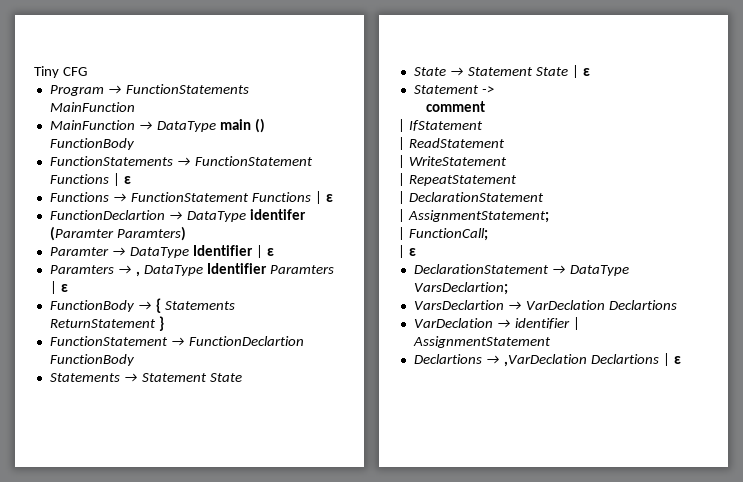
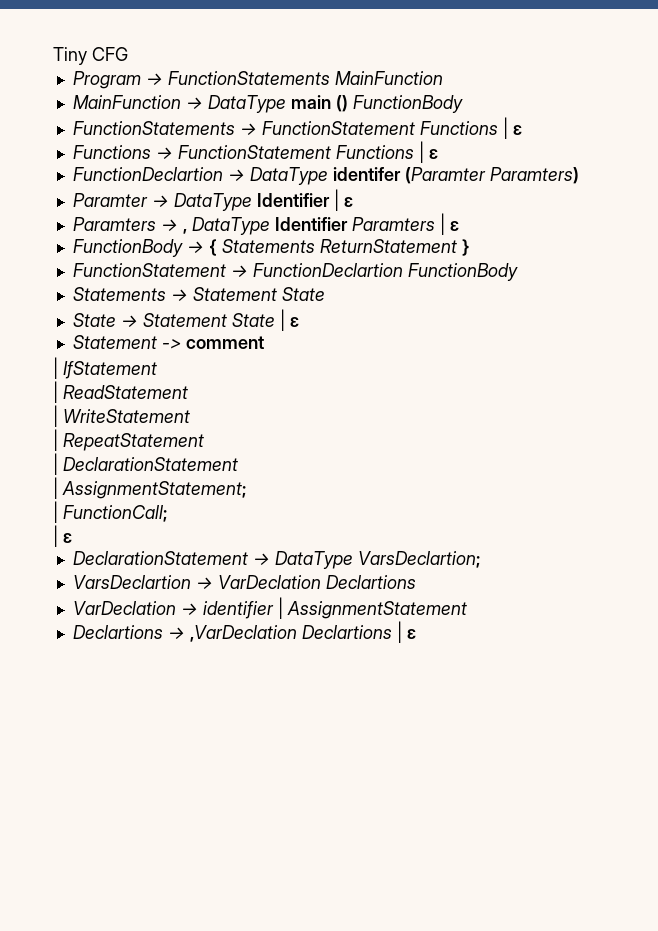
(494, 90) // -> (181, 344) none

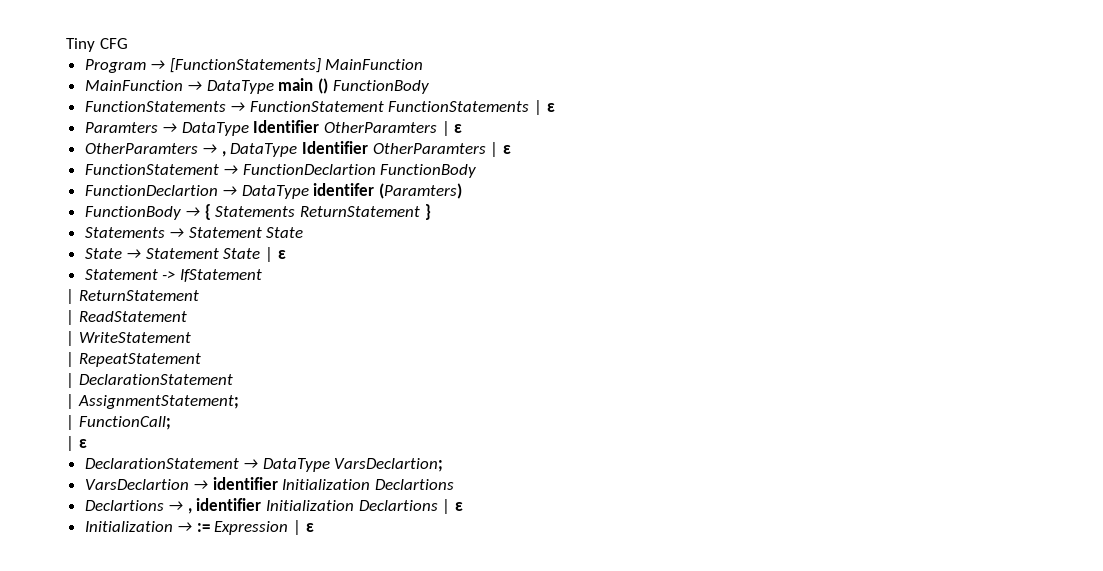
[167,71,330,85] FunctionStatements -> [169,58,321,73] [FunctionStatements]
[419,117,522,139] [72,141,438,163] [72,167,579,185] [72,189,353,211] [72,213,459,235] Functions | ε // Functions → FunctionStatement Functions | ε // FunctionDeclartion → DataType identifer (Paramter Paramters) // Paramter → DataType Identifier | ε // Paramters → , DataType Identifier Paramters | ε -> [388,100,555,115] [84,120,463,136] [84,141,511,157] [84,164,477,178] [84,183,463,199] FunctionStatements | ε // Paramters → DataType Identifier OtherParamters | ε // OtherParamters → , DataType Identifier OtherParamters | ε // FunctionStatement → FunctionDeclartion FunctionBody // FunctionDeclartion → DataType identifer (Paramters)
[72,263,518,281] // FunctionStatement → FunctionDeclartion FunctionBody -> (431, 212) none
[185,336,264,349] [53,357,157,379] comment // | IfStatement -> [179,269,262,282] [66,289,199,304] IfStatement // | ReturnStatement
[217,575,416,589] [72,597,467,619] VarDeclation Declartions // VarDeclation → identifier | AssignmentStatement -> [212,477,455,490] identifier Initialization Declartions
[189,625,297,642] ,VarDeclation -> [187,498,355,514] , identifier Initialization
(416, 634) none -> [84,520,314,535] // Initialization → := Expression | ε

